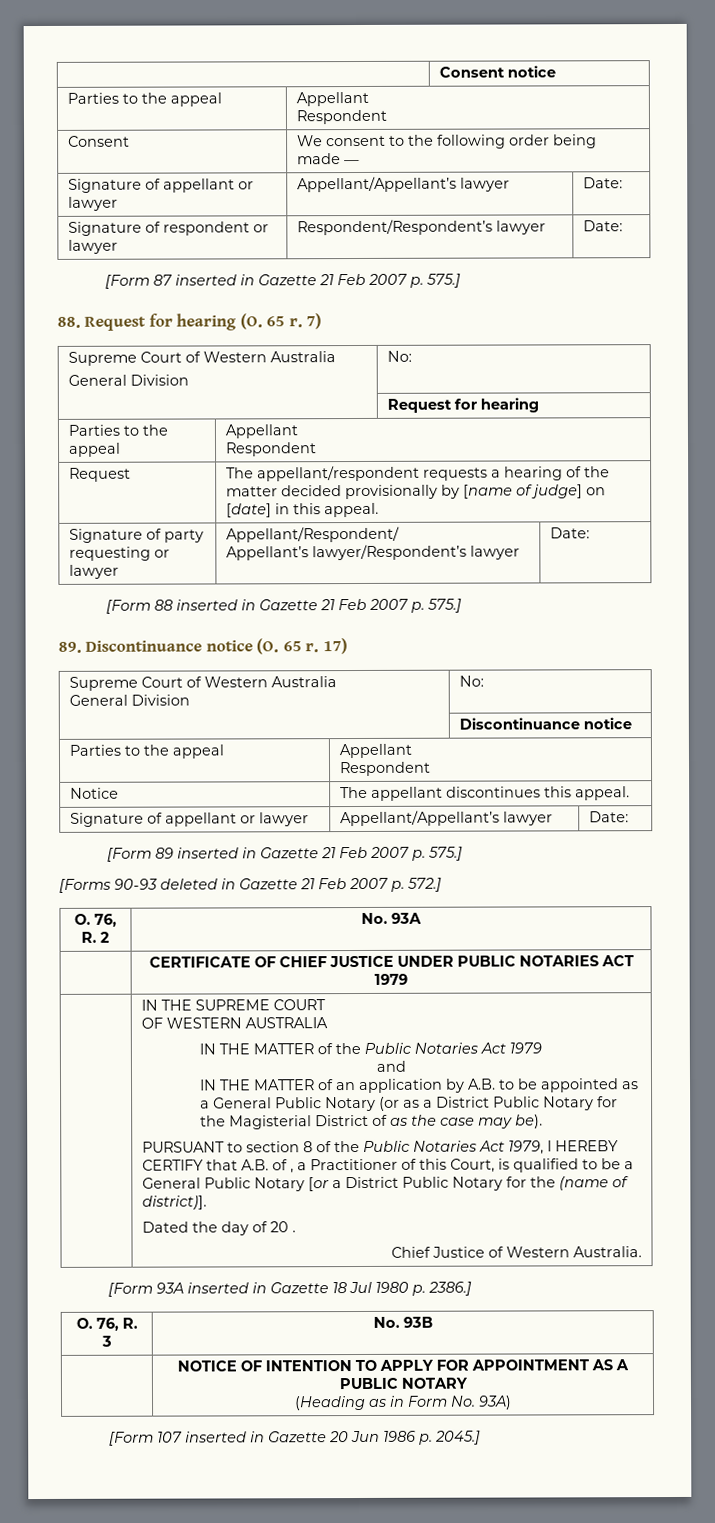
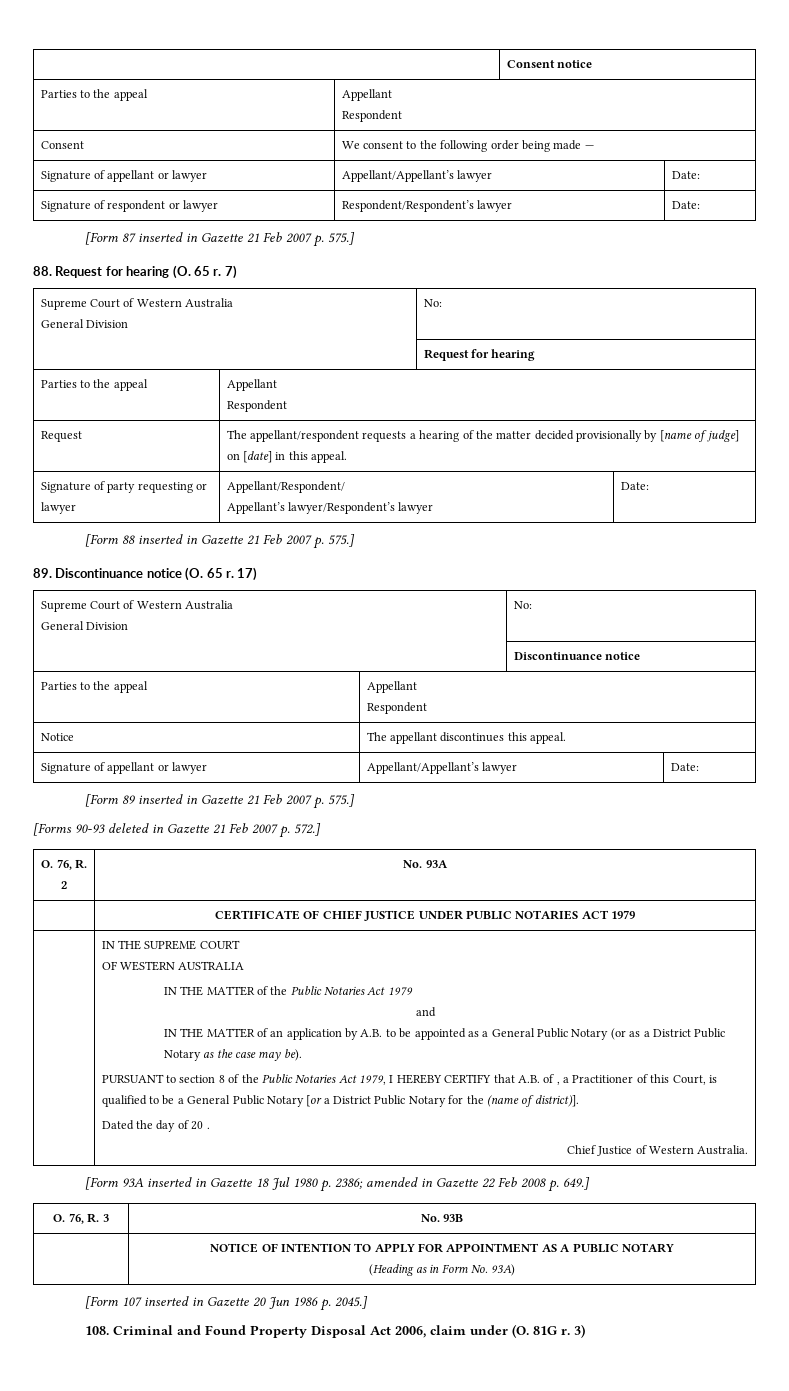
[597,1096,619,1108] [200,1114,389,1130] for the Magisterial District of -> (201, 1055) none
[428,1281,473,1296] 2386.] -> [334,1177,590,1192] 2386; amended in Gazette 22 Feb 2008 p. 649.]
(482, 1437) none -> [84,1324,585,1338] // 108. Criminal and Found Property Disposal Act 2006, claim under (O. 81G r. 3)

